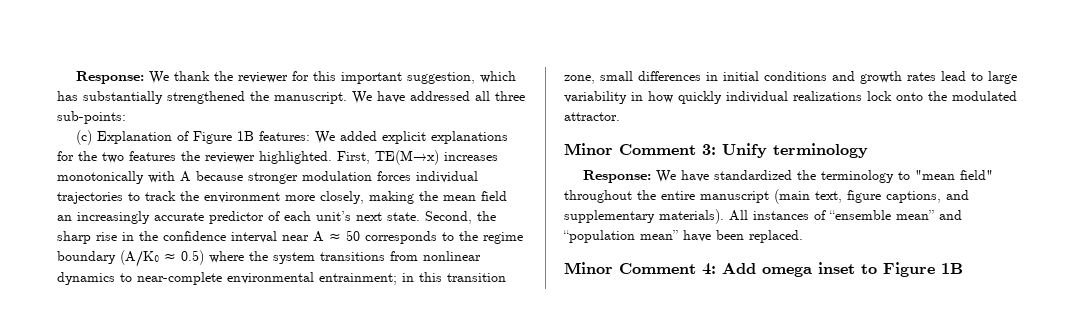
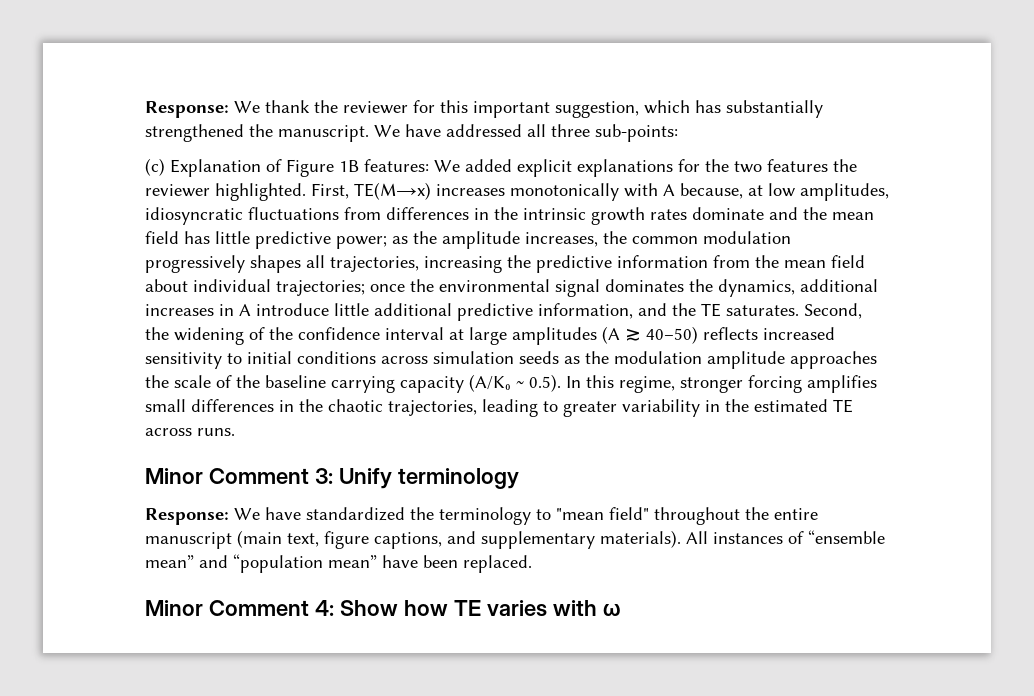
[196,171,478,184] [57,191,507,204] [57,211,496,224] [57,230,523,244] [57,250,481,267] [57,272,506,285] [564,71,1017,84] [564,91,1017,104] [564,112,620,121] because stronger modulation forces individual trajectories to track the environment more closely, making the mean field an increasingly accurate predictor of each unit’s next state. Second, the sharp rise in the confidence interval near A ≈ 50 corresponds to the regime boundary (A/K₀ ≈ 0.5) where the system transitions from nonlinear dynamics to near-complete environmental entrainment; in this transition zone, small differences in initial conditions and growth rates lead to large variability in how quickly individual realizations lock onto the modulated attractor. -> [680,183,889,201] [145,207,874,225] [145,231,791,249] [145,255,865,273] [145,279,878,297] [145,303,862,321] [145,326,835,345] [145,351,877,369] [145,374,877,393] [145,399,853,417] [145,428,235,436] because, at low amplitudes, idiosyncratic fluctuations from differences in the intrinsic growth rates dominate and the mean field has little predictive power; as the amplitude increases, the common modulation progressively shapes all trajectories, increasing the predictive information from the mean field about individual trajectories; once the environmental signal dominates the dynamics, additional increases in A introduce little additional predictive information, and the TE saturates. Second, the widening of the confidence interval at large amplitudes (A ≳ 40–50) reflects increased sensitivity to initial conditions across simulation seeds as the modulation amplitude approaches the scale of the baseline carrying capacity (A/K₀ ~ 0.5). In this regime, stronger forcing amplifies small differences in the chaotic trajectories, leading to greater variability in the estimated TE across runs.
[722,262,963,277] Add omega inset to Figure 1B -> [339,600,621,617] Show how TE varies with ω

